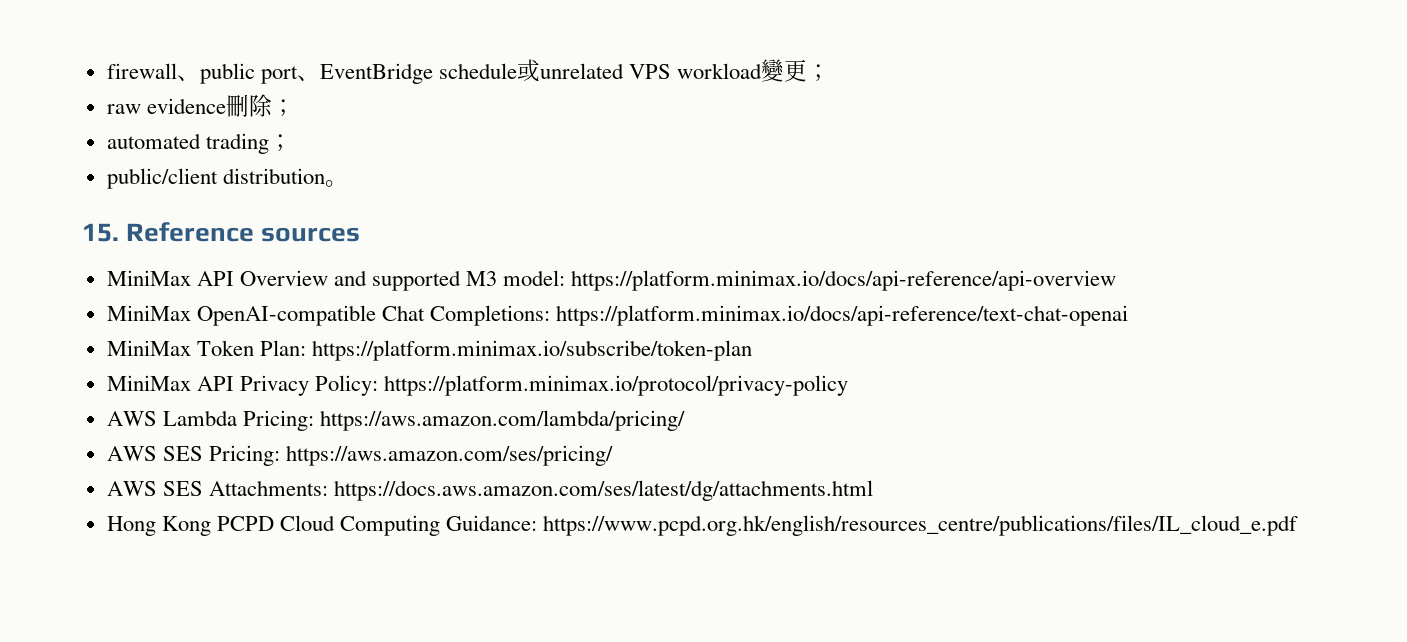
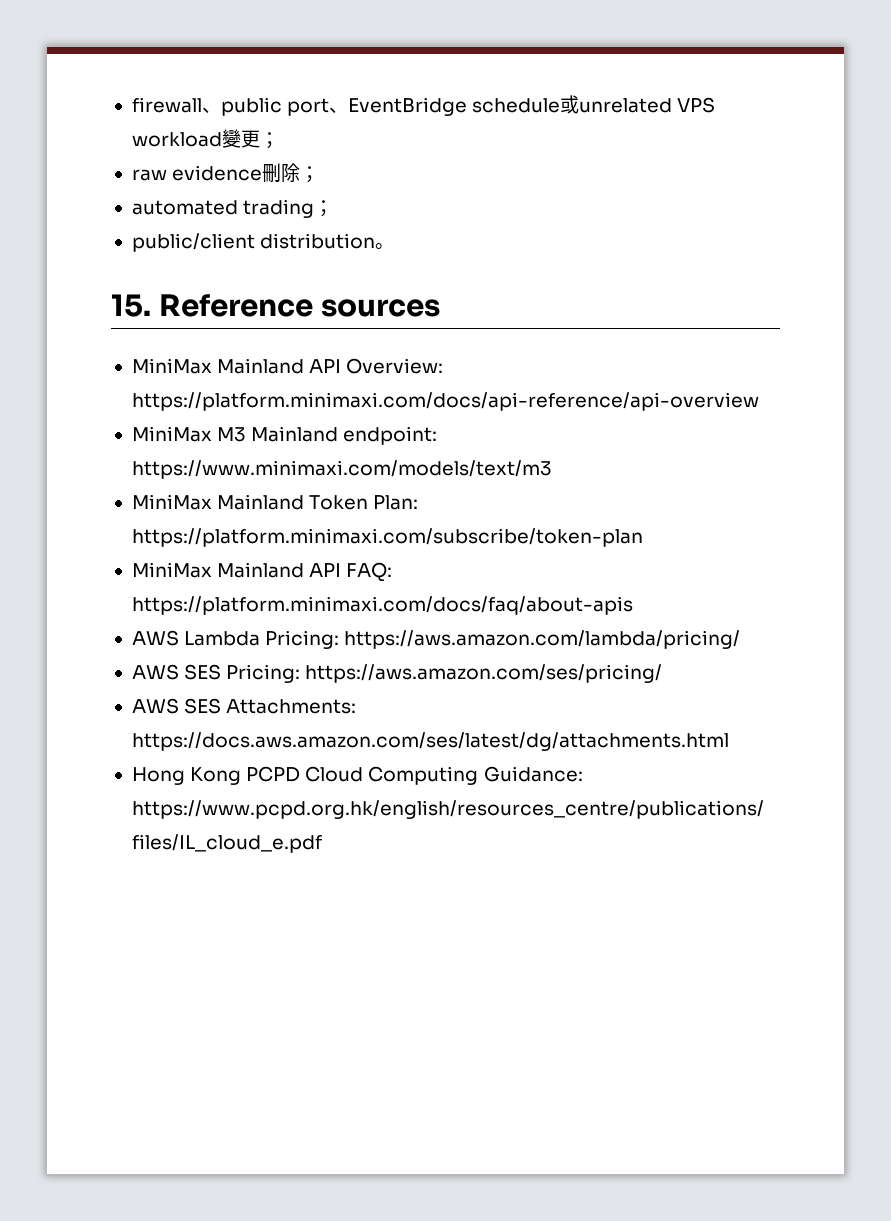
[196,270,1117,291] [106,305,1129,326] [106,340,191,356] API Overview and supported M3 model: https://platform.minimax.io/docs/api-reference/api-overview // MiniMax OpenAI-compatible Chat Completions: https://platform.minimax.io/docs/api-reference/text-chat-openai // MiniMax -> [217,358,444,374] [131,392,759,411] [131,426,438,445] [131,460,552,479] [131,494,305,510] Mainland API Overview: https://platform.minimaxi.com/docs/api-reference/api-overview // MiniMax M3 Mainland endpoint: https://www.minimaxi.com/models/text/m3 // MiniMax Mainland
[311,340,752,361] [106,375,849,396] https://platform.minimax.io/subscribe/token-plan // MiniMax API Privacy Policy: https://platform.minimax.io/protocol/privacy-policy -> [131,528,643,547] [131,562,393,582] [131,596,633,615] https://platform.minimaxi.com/subscribe/token-plan // MiniMax Mainland API FAQ: https://platform.minimaxi.com/docs/faq/about-apis

